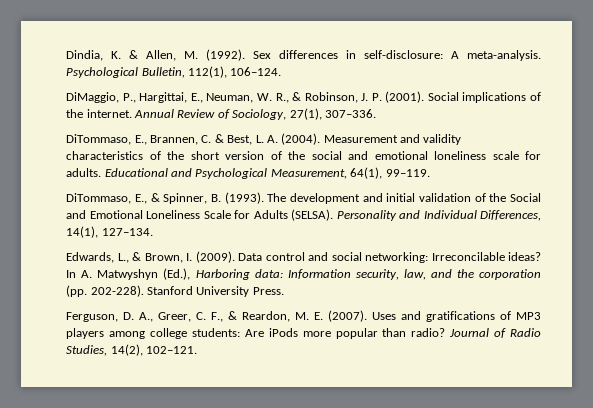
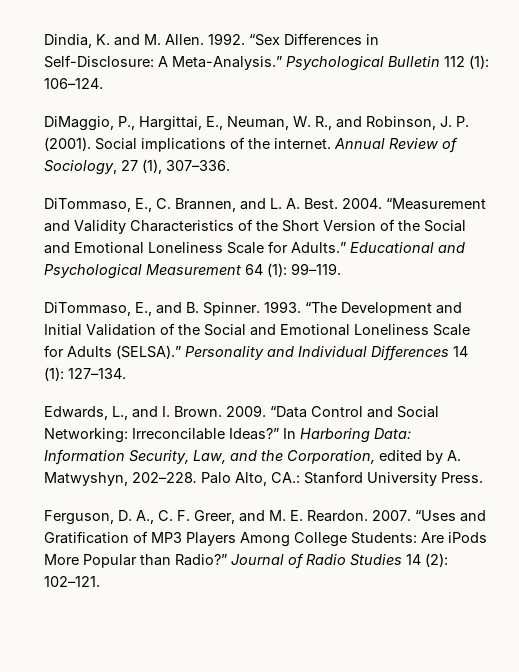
[129,49,541,61] [66,66,228,78] & Allen, M. (1992). Sex differences in self-disclosure: A meta-analysis. Psychological Bulletin, 112(1), -> [114,33,380,46] [44,55,490,71] and M. Allen. 1992. “Sex Differences in Self-Disclosure: A Meta-Analysis.” Psychological Bulletin 112 (1):
[292,92,302,101] & -> [336,116,363,128] and
[289,108,322,120] 27(1), -> [121,159,163,174] 27 (1),
[150,133,462,145] [66,151,541,160] [66,167,430,179] [66,192,471,204] Brannen, C. & Best, L. A. (2004). Measurement and validity characteristics of the short version of the social and emotional loneliness scale for adults. Educational and Psychological Measurement, 64(1), 99–119. // DiTommaso, E., & Spinner, B. (1993). The development and initial validation -> [156,198,487,212] [44,219,467,234] [44,241,466,254] [44,263,342,279] [44,301,463,316] [44,324,157,336] C. Brannen, and L. A. Best. 2004. “Measurement and Validity Characteristics of the Short Version of the Social and Emotional Loneliness Scale for Adults.” Educational and Psychological Measurement 64 (1): 99–119. // DiTommaso, E., and B. Spinner. 1993. “The Development and Initial Validation
[291,209,334,221] (SELSA). -> [116,345,182,359] (SELSA).”
[480,210,541,221] [66,226,99,238] Differences, 14(1), -> [371,345,469,361] [44,367,65,381] Differences 14 (1):
[132,251,541,263] [66,268,541,280] [66,285,144,297] & Brown, I. (2009). Data control and social networking: Irreconcilable ideas? In A. Matwyshyn (Ed.), Harboring data: Information security, law, and the corporation (pp. 202-228). -> [132,405,440,418] [44,428,412,443] [44,449,462,465] [44,472,301,486] and I. Brown. 2009. “Data Control and Social Networking: Irreconcilable Ideas?” In Harboring Data: Information Security, Law, and the Corporation, edited by A. Matwyshyn, 202–228. Palo Alto, CA.:
[158,310,541,322] [66,328,541,339] [66,344,143,356] Greer, C. F., & Reardon, M. E. (2007). Uses and gratifications of MP3 players among college students: Are iPods more popular than radio? Journal of Radio Studies, 14(2), -> [158,510,487,524] [44,531,488,547] [44,553,449,569] C. F. Greer, and M. E. Reardon. 2007. “Uses and Gratification of MP3 Players Among College Students: Are iPods More Popular than Radio?” Journal of Radio Studies 14 (2):

